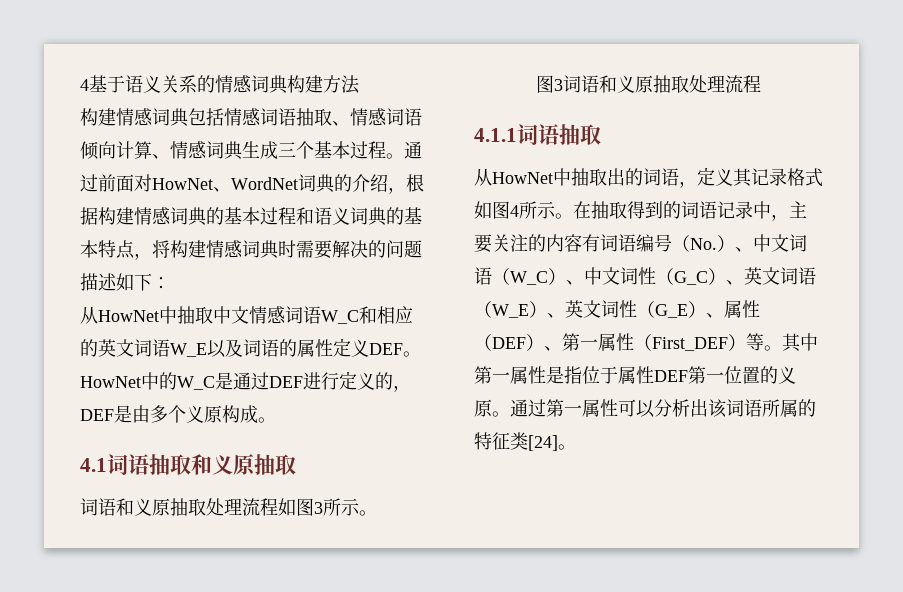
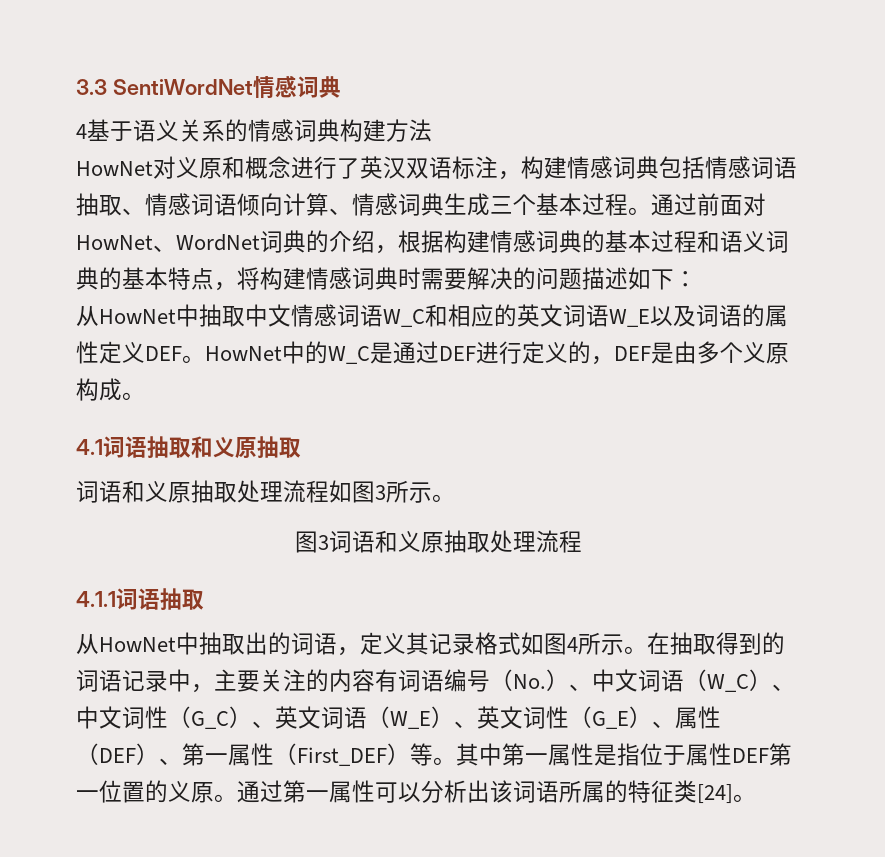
(80, 85) none -> [76,75,341,99] 3.3 SentiWordNet情感词典 //
(360, 84) none -> [76,156,521,180] HowNet对义原和概念进行了英汉双语标注，

